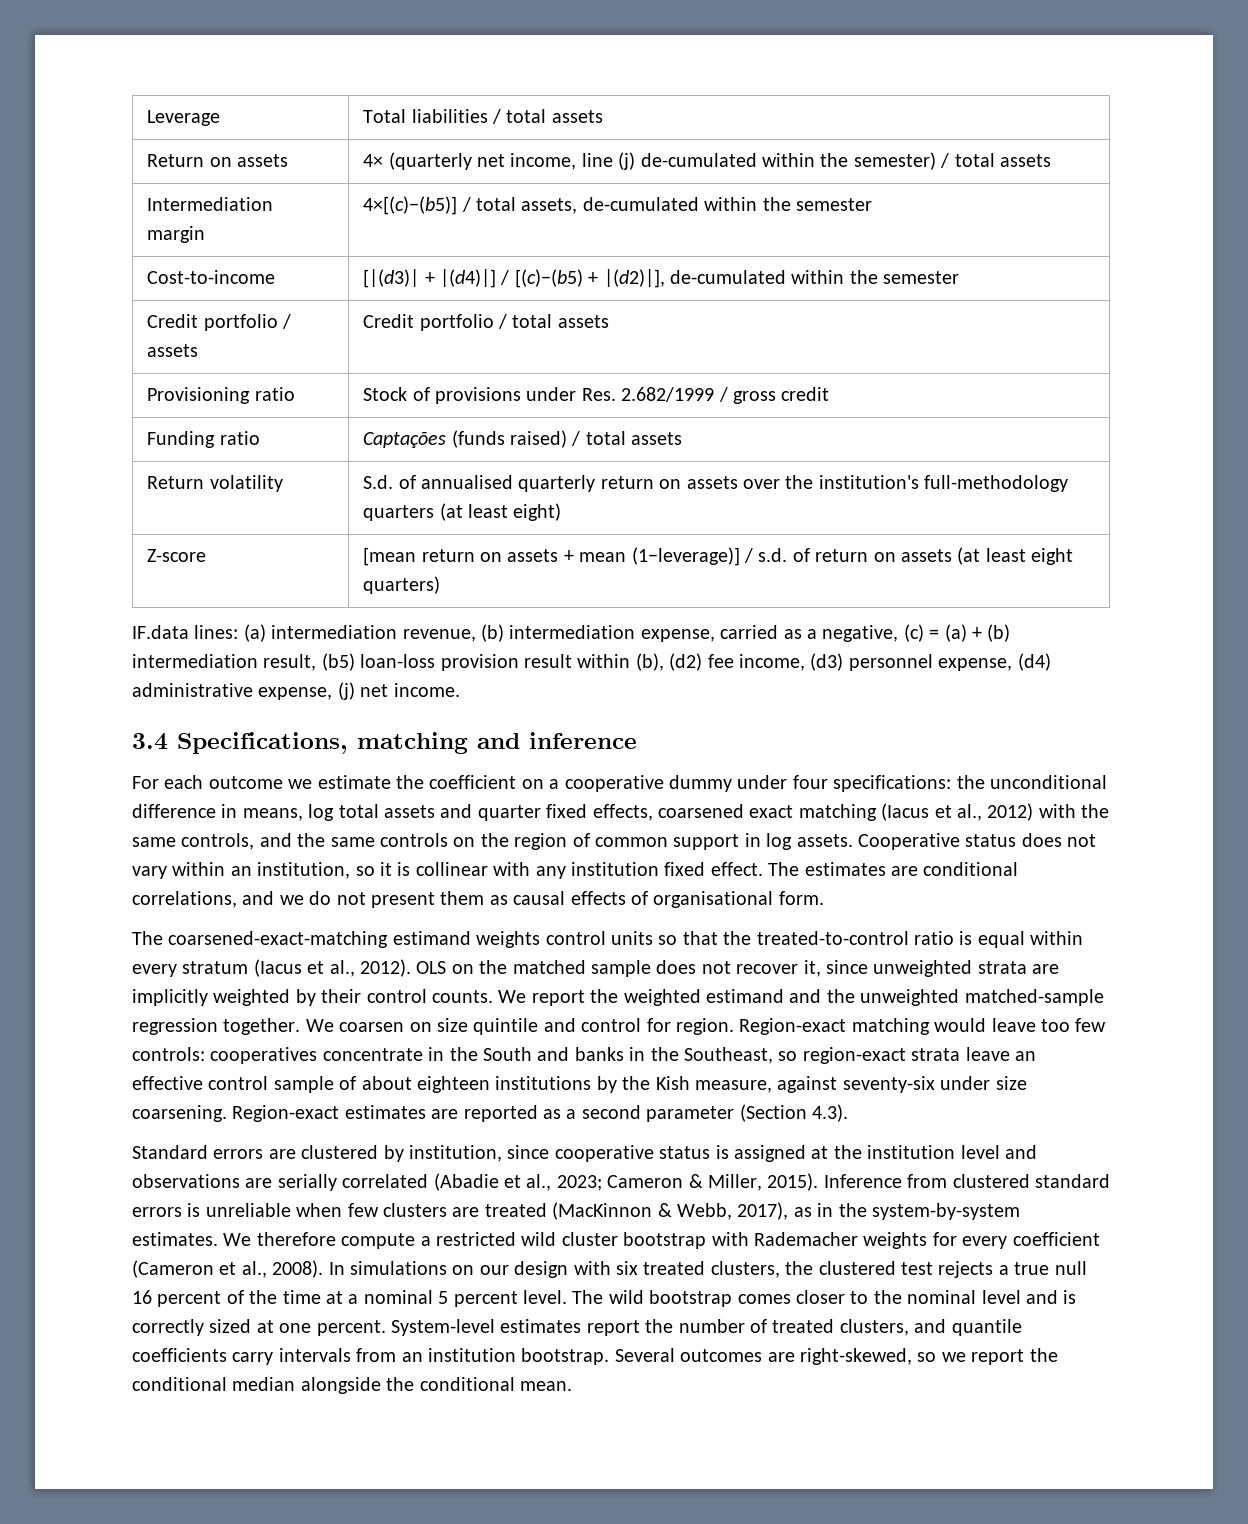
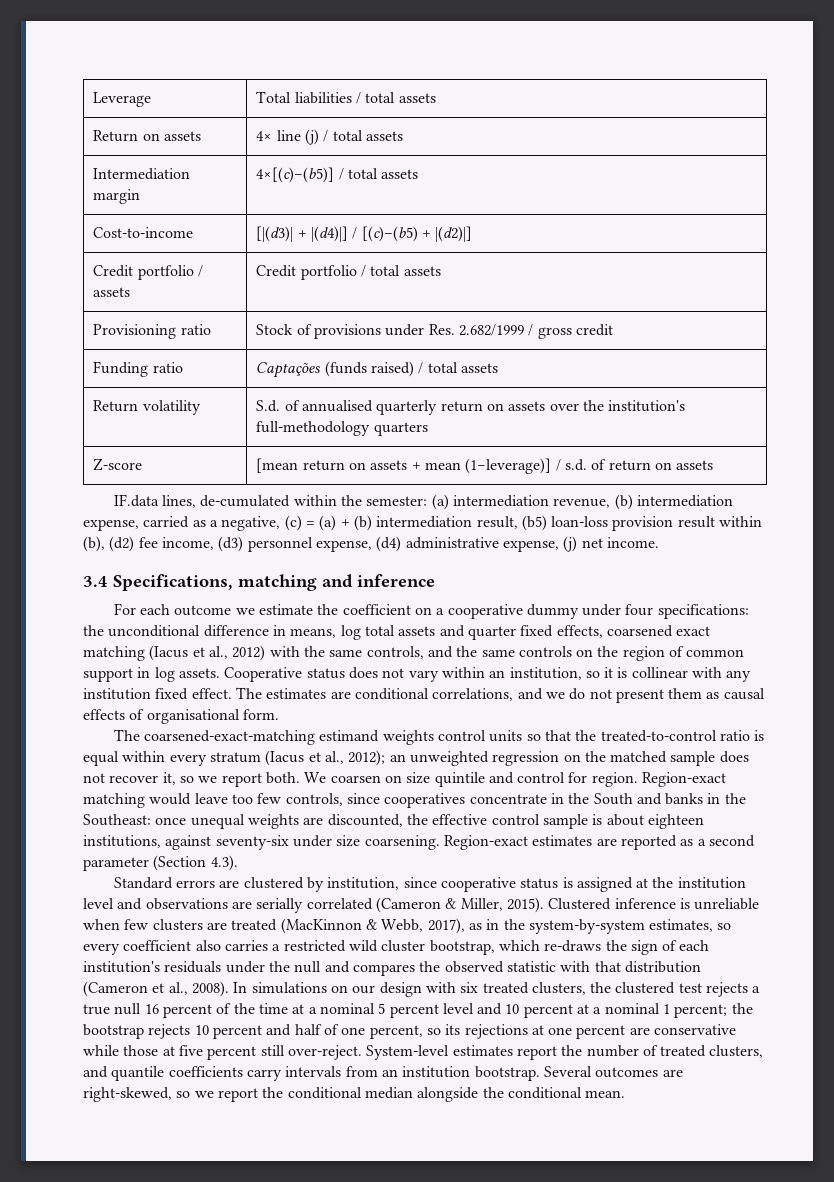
[388,152,936,170] (quarterly net income, line (j) de-cumulated within the semester) -> [276,129,319,145] line (j)
[521,197,872,214] assets, de-cumulated within the semester -> [381,169,419,179] assets
[603,269,960,288] |(d2)|], de-cumulated within the semester -> [435,226,473,242] |(d2)|]
[439,503,562,521] (at least eight) -> (428, 429) none
[957,547,1074,565] [363,576,441,594] [132,625,239,639] (at least eight quarters) // IF.data lines: -> [113,494,428,508] // IF.data lines, de-cumulated within the semester:
[360,959,447,977] 2012). OLS -> [348,750,560,766] 2012); an unweighted regression
[825,960,1060,977] [132,989,1104,1006] [132,1018,301,1035] since unweighted strata are implicitly weighted by their control counts. We report the weighted estimand and the unweighted matched-sample regression together. -> [179,772,300,787] so we report both.
[132,1047,205,1061] controls: -> [285,793,380,806] controls, since
[683,1047,1036,1064] Southeast, so region-exact strata leave an -> [83,814,428,829] Southeast: once unequal weights are discounted, the
[339,1076,357,1090] of -> [592,814,603,825] is
[495,1076,772,1093] institutions by the Kish measure, -> [83,835,161,848] institutions,
[433,1173,1110,1191] [132,1207,182,1217] (Abadie et al., 2023; Cameron & Miller, 2015). Inference from clustered standard errors -> [375,897,676,913] (Cameron & Miller, 2015). Clustered inference
[132,1232,1100,1249] estimates. We therefore compute a restricted wild cluster bootstrap with Rademacher weights for every coefficient -> [649,919,732,932] [83,940,710,955] [83,961,701,976] estimates, so every coefficient also carries a restricted wild cluster bootstrap, which re-draws the sign of each institution's residuals under the null and compares the observed statistic with that distribution
[523,1290,1077,1307] [132,1319,386,1336] level. The wild bootstrap comes closer to the nominal level and is correctly sized at one percent. -> [442,1003,753,1018] [83,1024,737,1039] [83,1045,362,1060] level and 10 percent at a nominal 1 percent; the bootstrap rejects 10 percent and half of one percent, so its rejections at one percent are conservative while those at five percent still over-reject.

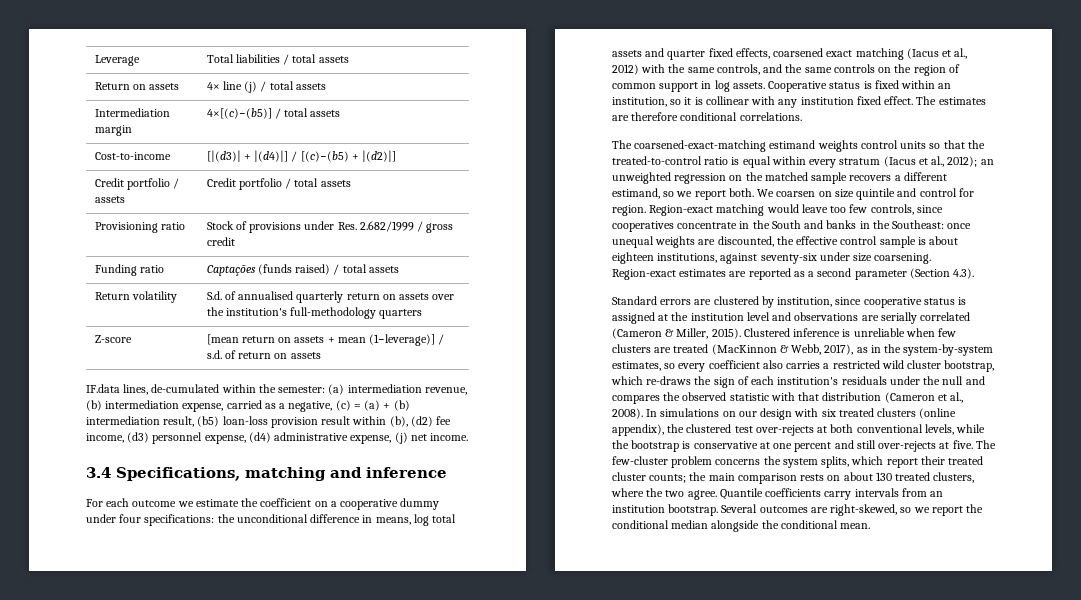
[348,667,439,682] does not vary -> [863,80,899,89] is fixed
[354,688,765,703] [83,709,279,724] conditional correlations, and we do not present them as causal effects of organisational form. -> [631,112,802,121] therefore conditional correlations.
[719,751,749,763] [83,772,176,785] does not recover it, -> [849,172,947,181] [612,188,660,199] recovers a different estimand,
[531,982,761,997] [83,1003,753,1018] [83,1024,737,1039] [83,1045,764,1060] [83,1066,165,1081] clusters, the clustered test rejects a true null 16 percent of the time at a nominal 5 percent level and 10 percent at a nominal 1 percent; the bootstrap rejects 10 percent and half of one percent, so its rejections at one percent are conservative while those at five percent still over-reject. System-level estimates report the number of treated clusters, and quantile -> [877,408,957,419] [612,424,986,436] [612,440,996,452] [612,456,984,468] [612,472,975,484] [611,488,763,500] clusters (online appendix), the clustered test over-rejects at both conventional levels, while the bootstrap is conservative at one percent and still over-rejects at five. The few-cluster problem concerns the system splits, which report their treated cluster counts; the main comparison rests on about 130 treated clusters, where the two agree. Quantile

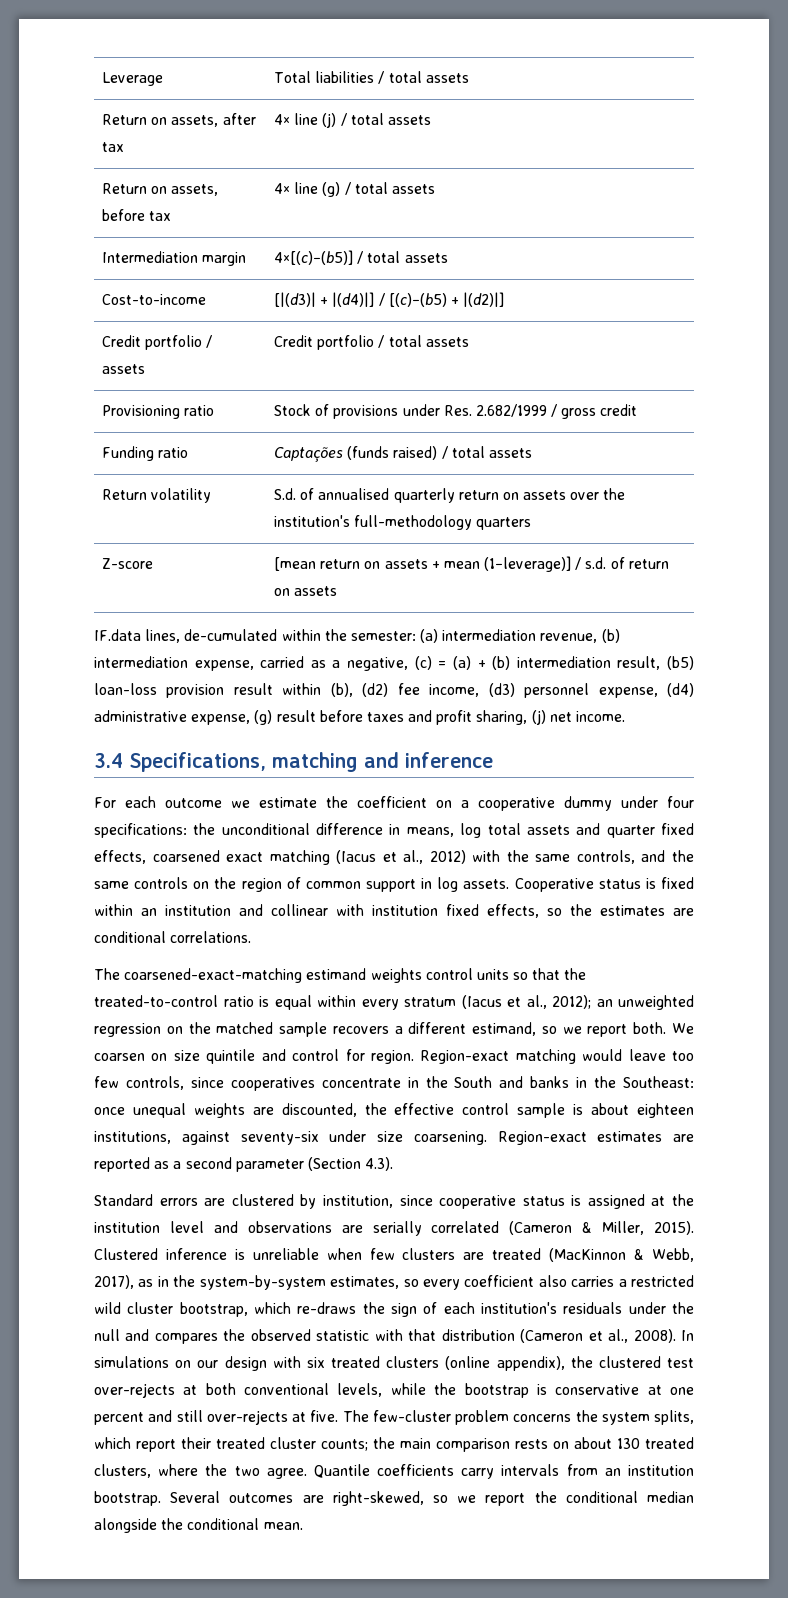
[149,83,180,90] assets -> [171,113,256,127] [101,142,124,152] assets, after tax
(326, 86) none -> [101,183,219,196] [101,209,172,221] [273,182,435,197] // Return on assets, before tax | 4× line (g) / total assets
(392, 439) none -> [254,710,528,725] (g) result before taxes and profit sharing,
[612,97,703,107] institution, so it is -> [165,904,263,916] institution and
[778,99,798,108] any -> (364, 910) none
[884,96,986,105] [612,112,679,121] effect. The estimates are therefore -> [487,904,694,918] effects, so the estimates are

